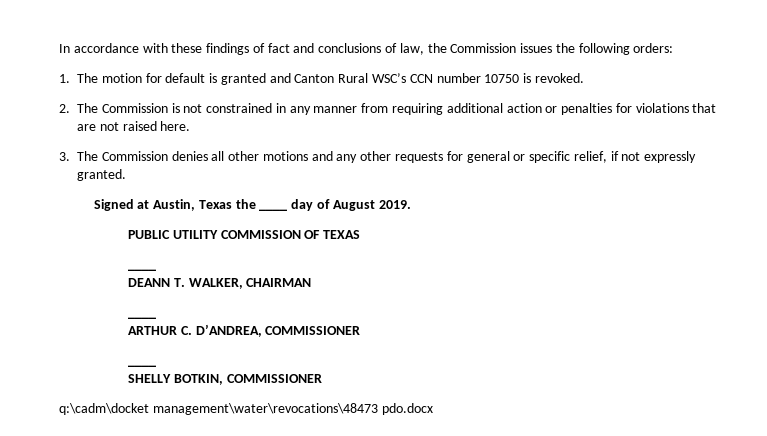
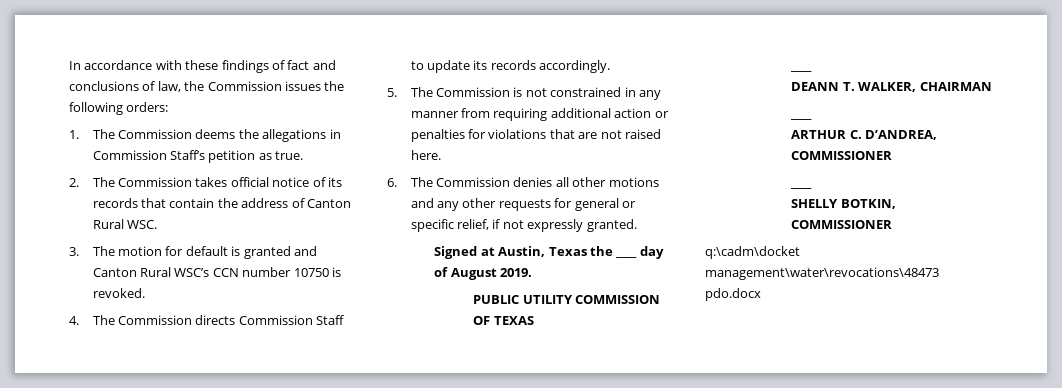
(98, 78) none -> [118,129,341,142] [92,150,304,163] [69,177,342,187] [92,198,351,208] [92,219,158,229] [69,246,115,256] Commission deems the allegations in Commission Staff’s petition as true. // 2. The Commission takes official notice of its records that contain the address of Canton Rural WSC. // 3. The
[59,104,70,113] 2. -> [69,315,345,325] [410,60,611,73] [387,88,397,97] 4. The Commission directs Commission Staff to update its records accordingly. // 5.
[59,152,70,161] 3. -> [387,178,397,187] 6.

